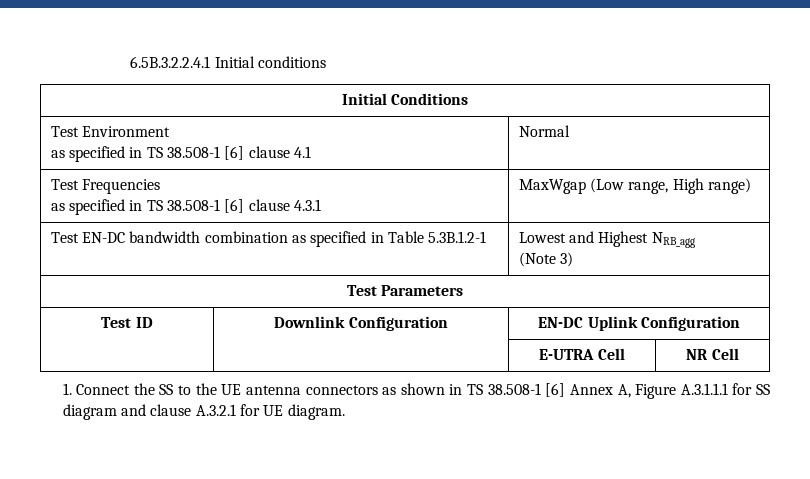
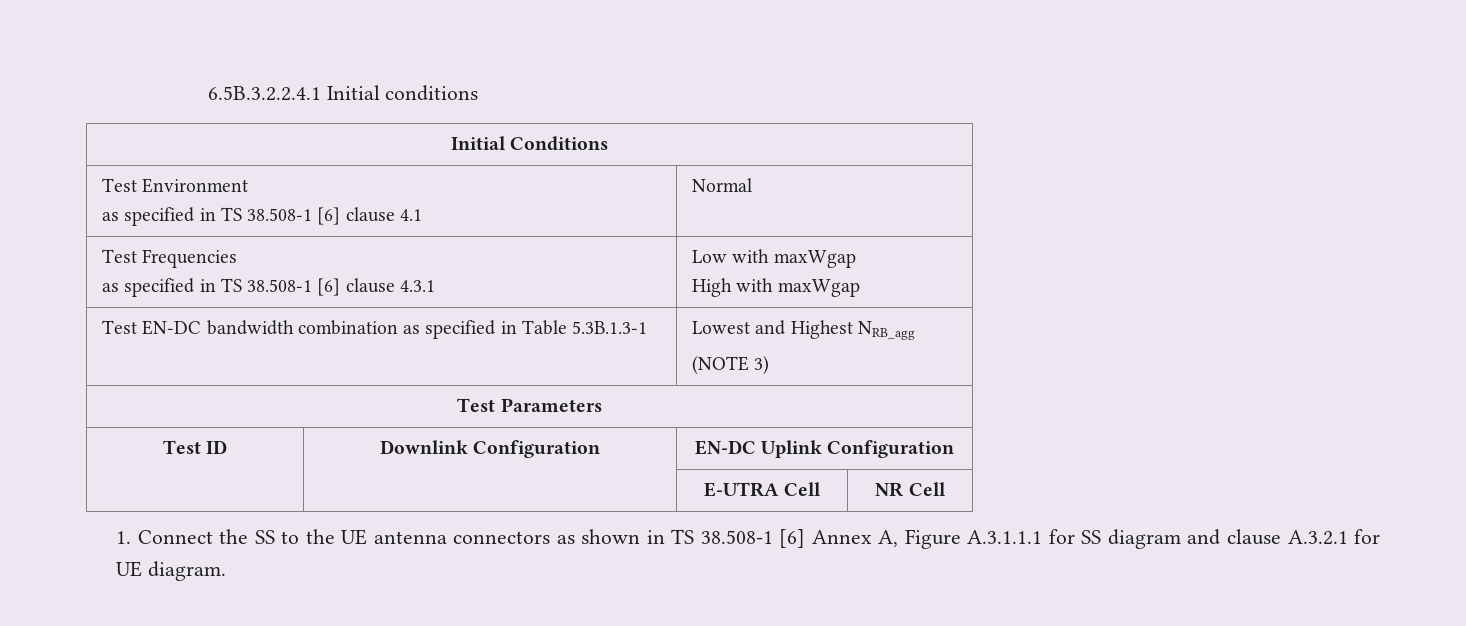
[518,178,752,194] MaxWgap (Low range, High range) -> [692,249,856,268] [692,278,860,297] Low with maxWgap // High with maxWgap
[428,231,487,243] 5.3B.1.2-1 -> [572,321,648,334] 5.3B.1.3-1
[518,252,556,267] (Note -> [692,356,750,374] (NOTE

